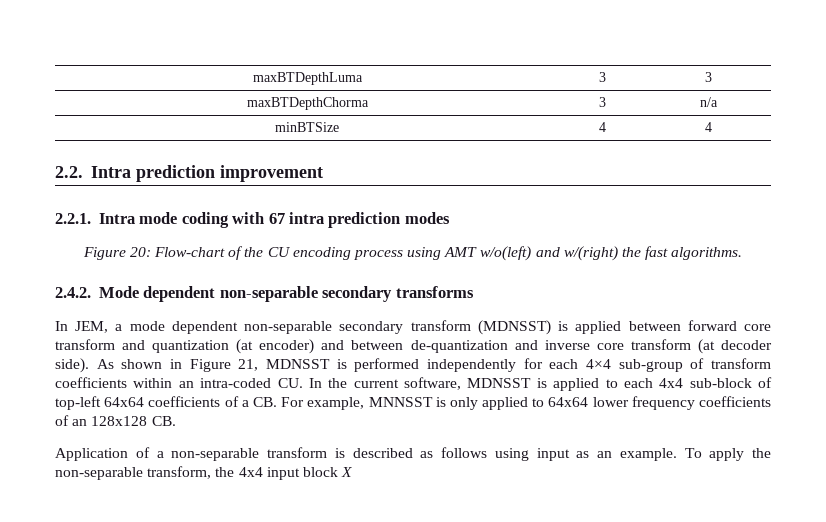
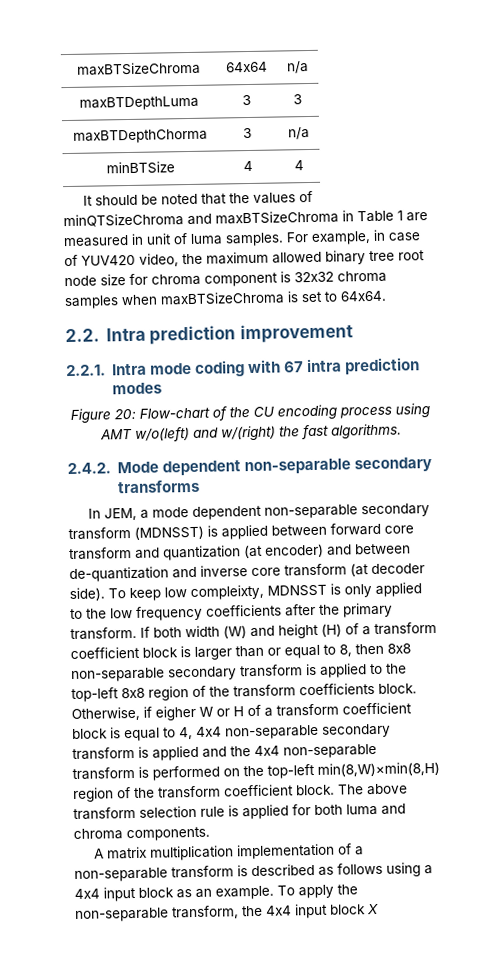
(252, 78) none -> [77,61,201,76] [225,61,268,73] [286,61,309,74] maxBTSizeChroma | 64x64 | n/a //
(712, 127) none -> [83,190,314,206] [63,210,428,228] [63,229,421,248] [64,250,425,267] [64,270,387,287] [64,290,386,310] // It should be noted that the values of minQTSizeChroma and maxBTSizeChroma in Table 1 are measured in unit of luma samples. For example, in case of YUV420 video, the maximum allowed binary tree root node size for chroma component is 32x32 chroma samples when maxBTSizeChroma is set to 64x64.
[96,358,771,372] [55,377,772,391] [55,396,771,410] [55,415,176,426] [55,448,128,461] As shown in Figure 21, MDNSST is performed independently for each 4×4 sub-group of transform coefficients within an intra-coded CU. In the current software, MDNSST is applied to each 4x4 sub-block of top-left 64x64 coefficients of a CB. For example, MNNSST is only applied to 64x64 lower frequency coefficients of an 128x128 CB. // Application -> [108,582,422,602] [70,602,393,621] [70,621,437,641] [70,643,411,660] [71,663,407,683] [71,682,417,703] [71,702,412,722] [72,723,391,742] [72,743,377,761] [72,761,440,781] [73,783,408,802] [73,803,406,820] [73,826,210,842] [94,843,336,861] To keep low compleixty, MDNSST is only applied to the low frequency coefficients after the primary transform. If both width (W) and height (H) of a transform coefficient block is larger than or equal to 8, then 8x8 non-separable secondary transform is applied to the top-left 8x8 region of the transform coefficients block. Otherwise, if eigher W or H of a transform coefficient block is equal to 4, 4x4 non-separable secondary transform is applied and the 4x4 non-separable transform is performed on the top-left min(8,W)×min(8,H) region of the transform coefficient block. The above transform selection rule is applied for both luma and chroma components. // A matrix multiplication implementation
[536,448,570,461] input -> [424,865,433,875] [74,886,174,902] a 4x4 input block

